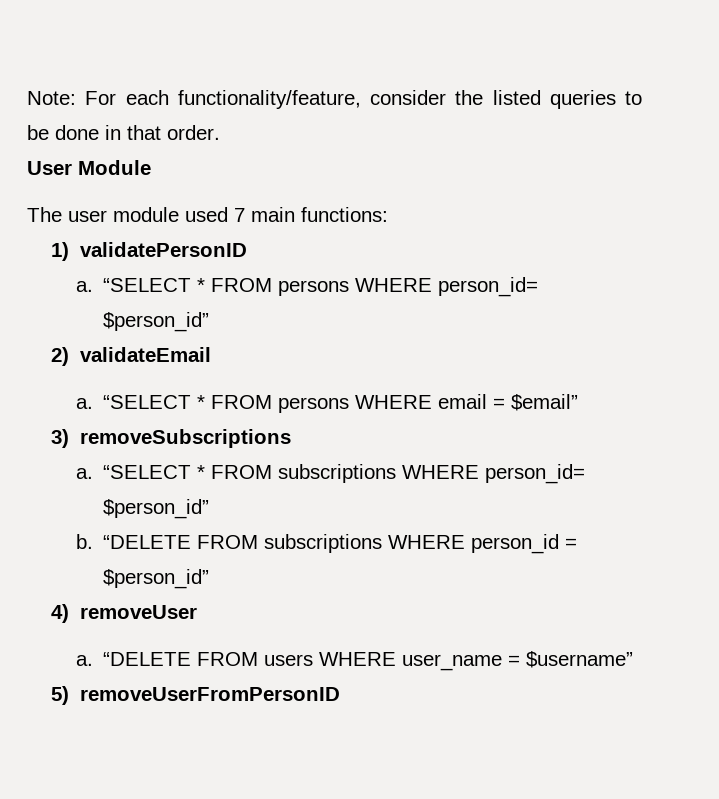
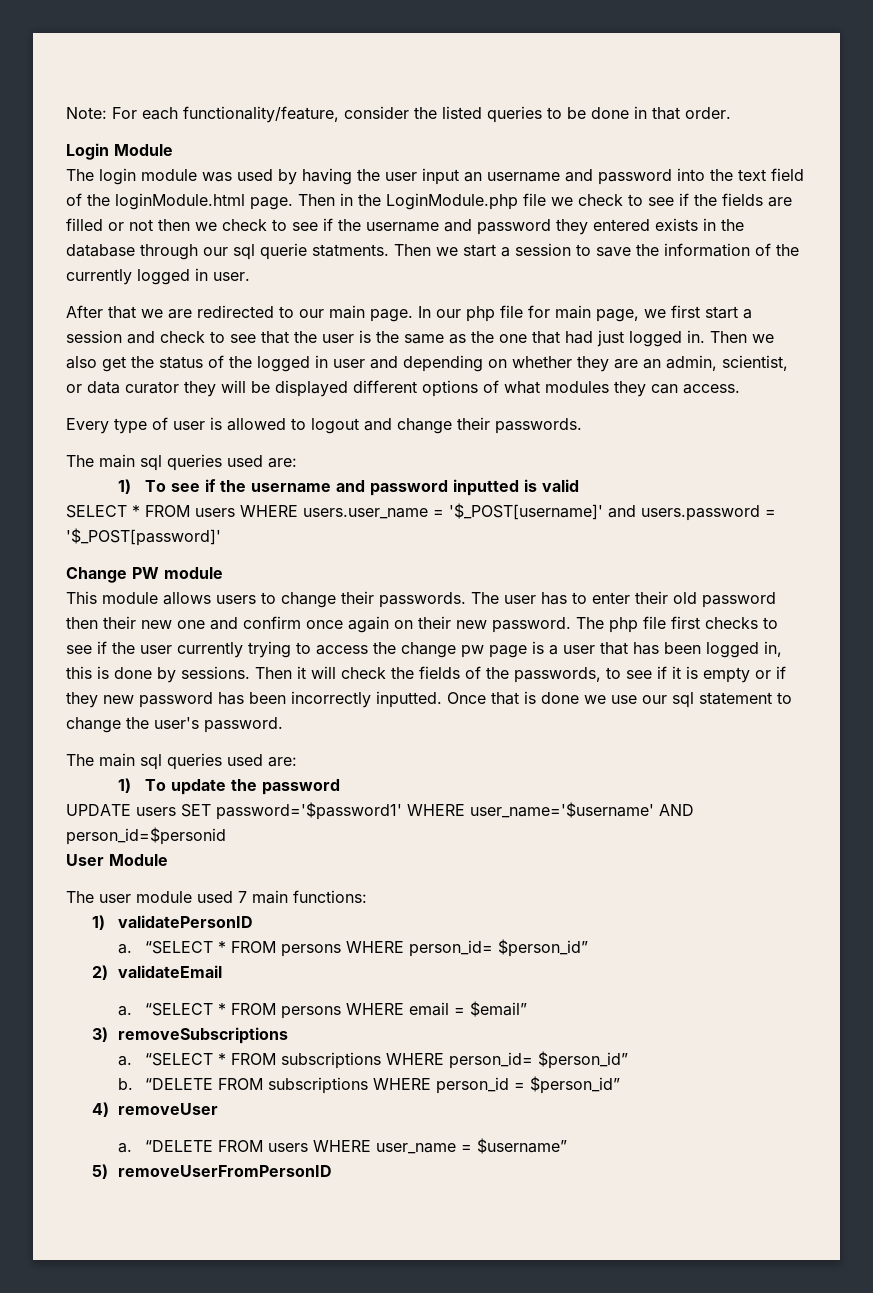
(220, 132) none -> [66,143,173,160] [66,168,804,185] [66,193,792,210] [66,218,744,235] [66,243,799,260] [66,268,250,285] [66,305,752,322] [66,330,774,347] [66,355,788,372] [66,380,740,397] [66,417,582,434] [66,454,297,471] [118,479,579,496] [66,503,776,521] [66,528,221,546] [66,567,223,583] [66,591,776,608] [66,616,778,633] [66,641,782,658] [66,666,786,683] [66,691,792,708] [66,717,283,733] [66,753,297,770] [118,778,340,795] [66,802,694,820] [66,827,226,845] // Login Module // The login module was used by having the user input an username and password into the text field of the loginModule.html page. Then in the LoginModule.php file we check to see if the fields are filled or not then we check to see if the username and password they entered exists in the database through our sql querie statments. Then we start a session to save the information of the currently logged in user. // After that we are redirected to our main page. In our php file for main page, we first start a session and check to see that the user is the same as the one that had just logged in. Then we also get the status of the logged in user and depending on whether they are an admin, scientist, or data curator they will be displayed different options of what modules they can access. // Every type of user is allowed to logout and change their passwords. // The main sql queries used are: // 1) To see if the username and password inputted is valid // SELECT * FROM users WHERE users.user_name = '$_POST[username]' and users.password = '$_POST[password]' // Change PW module // This module allows users to change their passwords. The user has to enter their old password then their new one and confirm once again on their new password. The php file first checks to see if the user currently trying to access the change pw page is a user that has been logged in, this is done by sessions. Then it will check the fields of the passwords, to see if it is empty or if they new password has been incorrectly inputted. Once that is done we use our sql statement to change the user's password. // The main sql queries used are: // 1) To update the password // UPDATE users SET password='$password1' WHERE user_name='$username' AND person_id=$personid

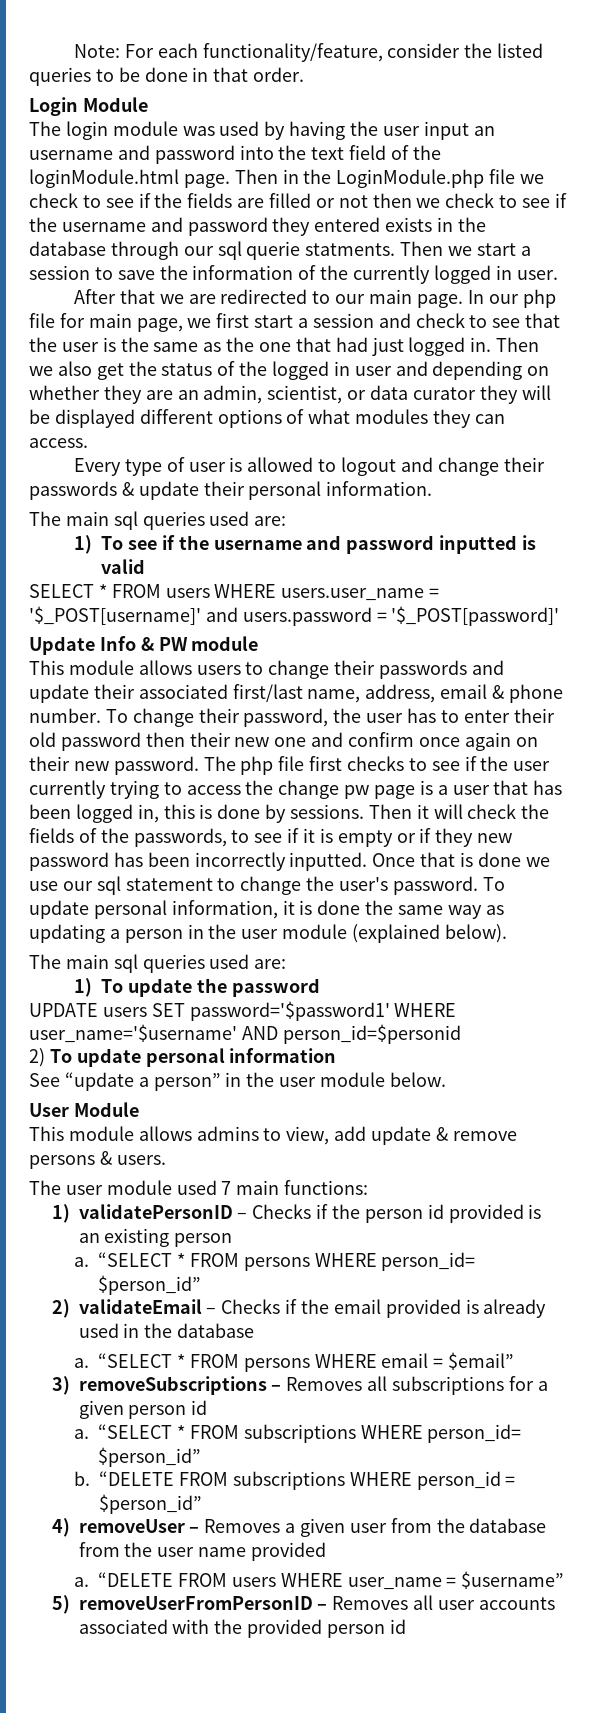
[495,418,582,434] passwords. -> [29,481,433,500] passwords & update their personal information.
[66,567,127,583] Change -> [29,636,154,655] Update Info &
[379,592,499,608] passwords. The -> [379,660,504,679] [29,684,563,703] [29,708,362,727] passwords and update their associated first/last name, address, email & phone number. To change their password, the
(283, 725) none -> [482,877,505,891] [29,900,504,919] [29,924,507,943] To update personal information, it is done the same way as updating a person in the user module (explained below).
[66,854,168,866] User Module -> [29,1048,337,1067] [29,1072,446,1091] [29,1102,139,1117] [29,1126,517,1145] [29,1151,166,1169] 2) To update personal information // See “update a person” in the user module below. // User Module // This module allows admins to view, add update & remove persons & users.
(254, 921) none -> [237,1204,542,1223] [78,1228,233,1247] – Checks if the person id provided is an existing person
(223, 971) none -> [206,1299,547,1318] [78,1323,255,1338] – Checks if the email provided is already used in the database
(289, 1035) none -> [271,1376,548,1395] [78,1400,208,1419] – Removes all subscriptions for a given person id
(219, 1109) none -> [189,1518,547,1537] [78,1542,326,1561] – Removes a given user from the database from the user name provided
(333, 1171) none -> [317,1595,555,1610] [78,1619,406,1638] – Removes all user accounts associated with the provided person id

